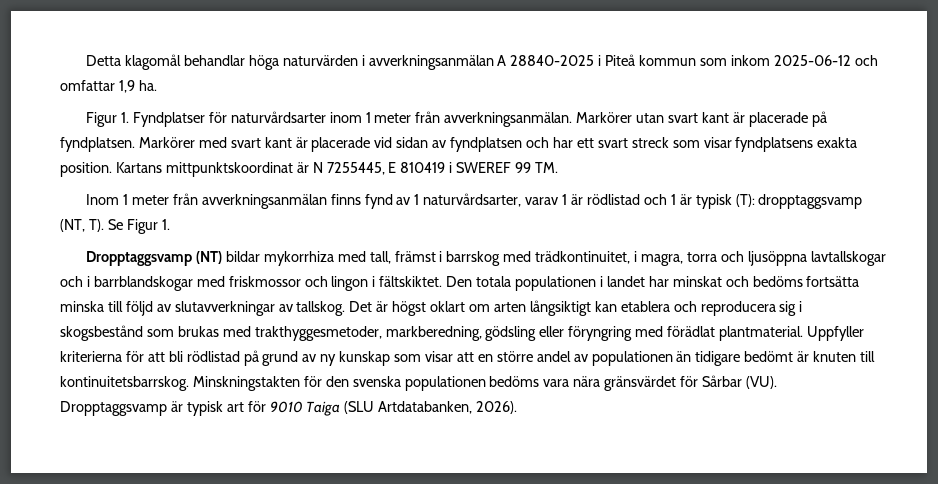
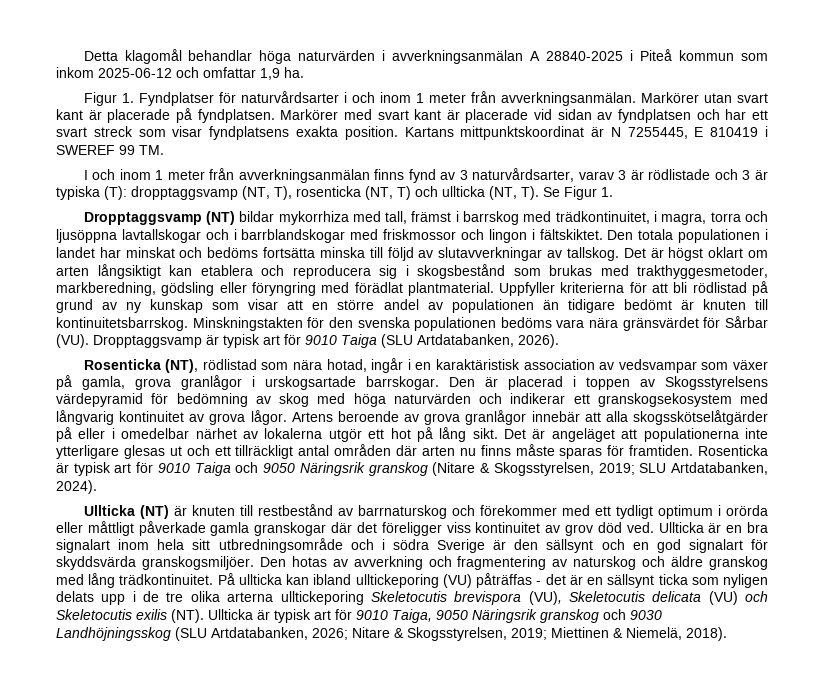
(326, 117) none -> [343,92,375,103] i och
[86,194,120,205] Inom -> [83,169,151,180] I och inom
[414,194,420,205] 1 -> [459,170,468,180] 3
[562,194,863,209] 1 är rödlistad och 1 är typisk (T): dropptaggsvamp -> [618,169,769,180] [56,186,485,200] 3 är rödlistade och 3 är typiska (T): dropptaggsvamp (NT, T), rosenticka (NT, T) och ullticka
(518, 407) none -> [83,358,769,373] [56,375,768,390] [56,393,768,407] [56,410,768,425] [56,427,769,442] [56,444,768,459] [56,462,768,476] [56,480,97,494] [83,504,768,519] [56,521,769,536] [56,538,768,553] [56,556,768,570] [56,573,769,588] [56,591,768,605] [56,609,662,623] [56,627,727,641] // Rosenticka (NT), rödlistad som nära hotad, ingår i en karaktäristisk association av vedsvampar som växer på gamla, grova granlågor i urskogsartade barrskogar. Den är placerad i toppen av Skogsstyrelsens värdepyramid för bedömning av skog med höga naturvärden och indikerar ett granskogsekosystem med långvarig kontinuitet av grova lågor. Artens beroende av grova granlågor innebär att alla skogsskötselåtgärder på eller i omedelbar närhet av lokalerna utgör ett hot på lång sikt. Det är angeläget att populationerna inte ytterligare glesas ut och ett tillräckligt antal områden där arten nu finns måste sparas för framtiden. Rosenticka är typisk art för 9010 Taiga och 9050 Näringsrik granskog (Nitare & Skogsstyrelsen, 2019; SLU Artdatabanken, 2024). // Ullticka (NT) är knuten till restbestånd av barrnaturskog och förekommer med ett tydligt optimum i orörda eller måttligt påverkade gamla granskogar där det föreligger viss kontinuitet av grov död ved. Ullticka är en bra signalart inom hela sitt utbredningsområde och i södra Sverige är den sällsynt och en god signalart för skyddsvärda granskogsmiljöer. Den hotas av avverkning och fragmentering av naturskog och äldre granskog med lång trädkontinuitet. På ullticka kan ibland ulltickeporing (VU) påträffas - det är en sällsynt ticka som nyligen delats upp i de tre olika arterna ulltickeporing Skeletocutis brevispora (VU), Skeletocutis delicata (VU) och Skeletocutis exilis (NT). Ullticka är typisk art för 9010 Taiga, 9050 Näringsrik granskog och 9030 Landhöjningsskog (SLU Artdatabanken, 2026; Nitare & Skogsstyrelsen, 2019; Miettinen & Niemelä, 2018).

